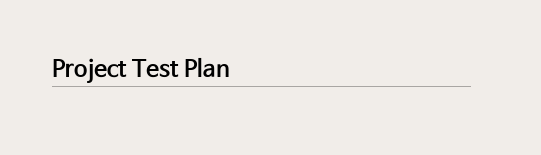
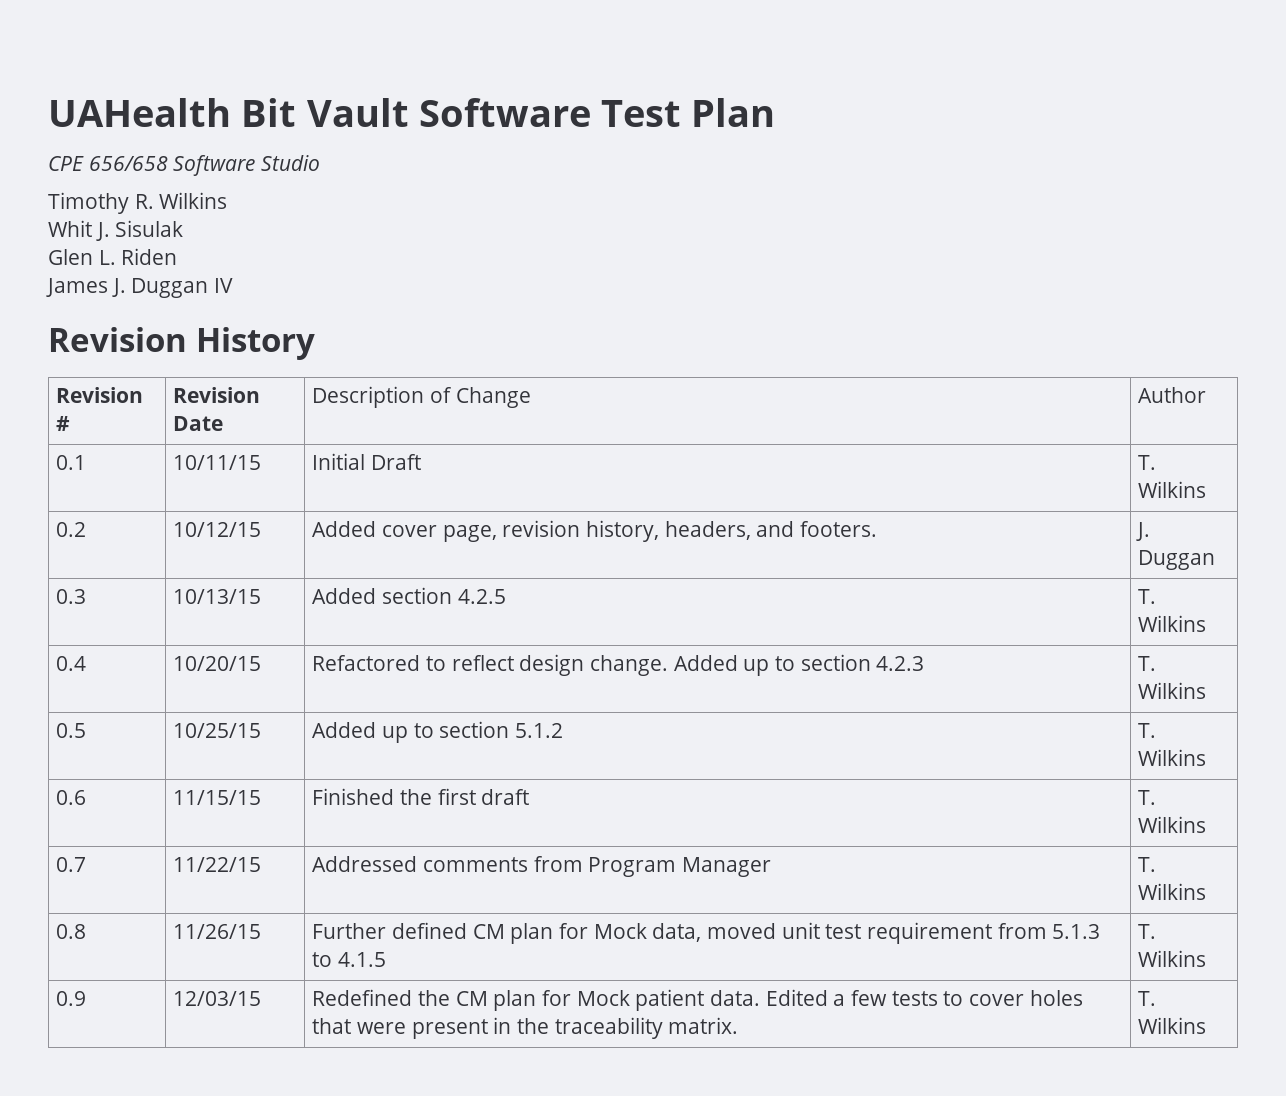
[52,57,231,84] Project Test Plan -> [48,98,776,127] [48,155,321,176] [48,192,228,214] [48,220,184,241] [48,248,178,265] [46,278,234,298] [48,327,315,360] [56,387,144,403] [56,416,71,431] [173,387,261,403] [173,416,224,431] [312,386,531,408] [1138,387,1207,403] [56,455,87,470] [173,455,262,470] [312,453,422,470] [1138,455,1157,470] [1138,481,1207,498] [56,522,87,537] [173,522,262,537] [312,520,878,542] [1136,522,1151,541] [1138,550,1216,570] [56,589,87,604] [173,589,262,604] [312,587,506,604] [1138,589,1157,604] [1138,615,1207,632] [56,656,87,671] [173,656,262,671] [312,654,925,676] [1138,656,1157,671] [1138,682,1207,699] [56,723,87,738] [173,723,262,738] [312,721,564,743] [1138,723,1157,738] [1138,749,1207,766] [56,790,87,805] [173,790,262,805] [312,788,530,805] [1138,790,1157,805] [1138,816,1207,833] [56,857,87,872] [173,857,262,872] [312,856,772,877] [1138,857,1157,872] [1138,883,1207,900] [56,924,87,939] [173,924,262,939] [312,922,1101,944] [312,952,387,967] [1138,924,1157,939] [1138,950,1207,967] [56,991,87,1006] [173,991,262,1006] [312,989,1083,1011] [312,1017,739,1039] [1138,991,1157,1006] [1138,1017,1207,1034] UAHealth Bit Vault Software Test Plan // CPE 656/658 Software Studio // Timothy R. Wilkins // Whit J. Sisulak // Glen L. Riden // James J. Duggan IV // Revision History // Revision # | Revision Date | Description of Change | Author // 0.1 | 10/11/15 | Initial Draft | T. Wilkins // 0.2 | 10/12/15 | Added cover page, revision history, headers, and footers. | J. Duggan // 0.3 | 10/13/15 | Added section 4.2.5 | T. Wilkins // 0.4 | 10/20/15 | Refactored to reflect design change. Added up to section 4.2.3 | T. Wilkins // 0.5 | 10/25/15 | Added up to section 5.1.2 | T. Wilkins // 0.6 | 11/15/15 | Finished the first draft | T. Wilkins // 0.7 | 11/22/15 | Addressed comments from Program Manager | T. Wilkins // 0.8 | 11/26/15 | Further defined CM plan for Mock data, moved unit test requirement from 5.1.3 to 4.1.5 | T. Wilkins // 0.9 | 12/03/15 | Redefined the CM plan for Mock patient data. Edited a few tests to cover holes that were present in the traceability matrix. | T. Wilkins

